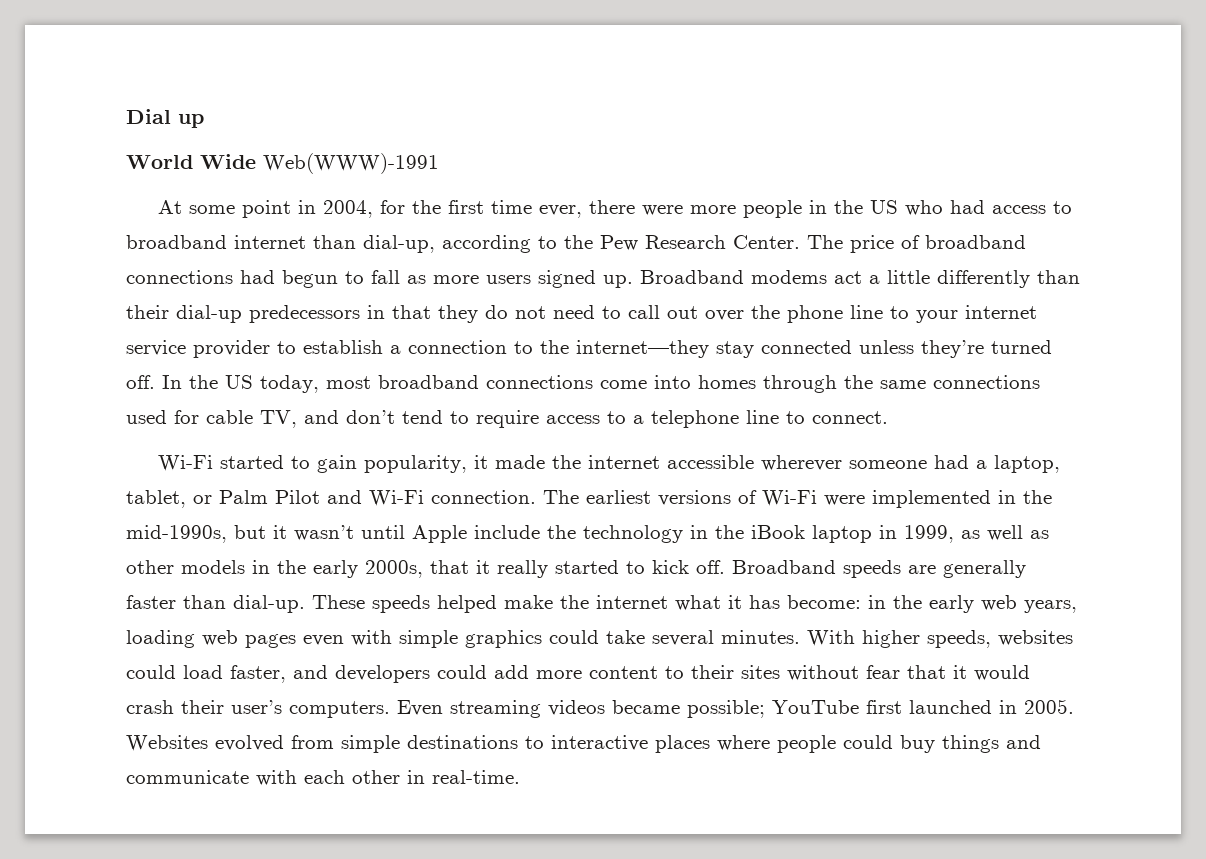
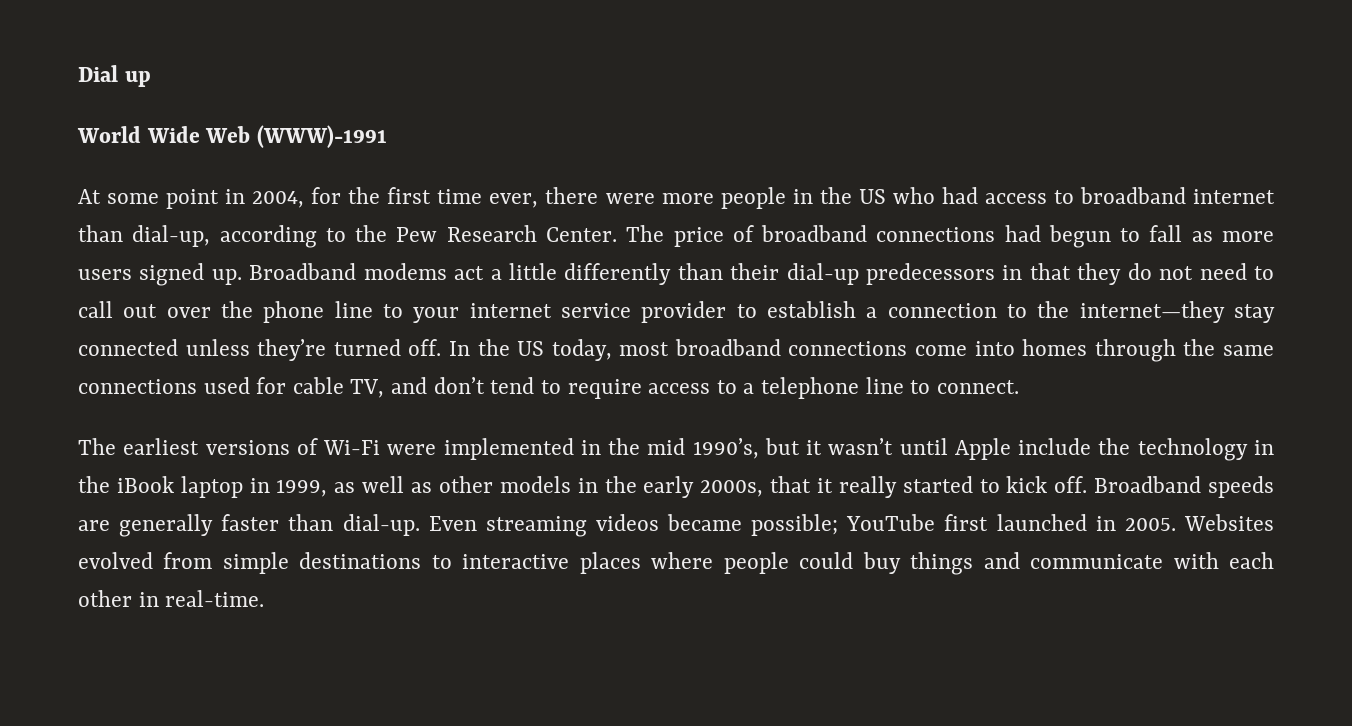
[263,153,439,174] Web(WWW)-1991 -> [205,125,387,148] Web (WWW)-1991
[157,455,1060,473] [126,490,536,508] Wi-Fi started to gain popularity, it made the internet accessible wherever someone had a laptop, tablet, or Palm Pilot and Wi-Fi connection. -> (1019, 387) none
[126,525,227,543] mid-1990s, -> [647,438,759,459] mid 1990’s,
[312,595,1077,613] [126,630,1073,648] [126,665,1030,683] [126,700,390,718] These speeds helped make the internet what it has become: in the early web years, loading web pages even with simple graphics could take several minutes. With higher speeds, websites could load faster, and developers could add more content to their sites without fear that it would crash their user’s computers. -> (420, 525) none

